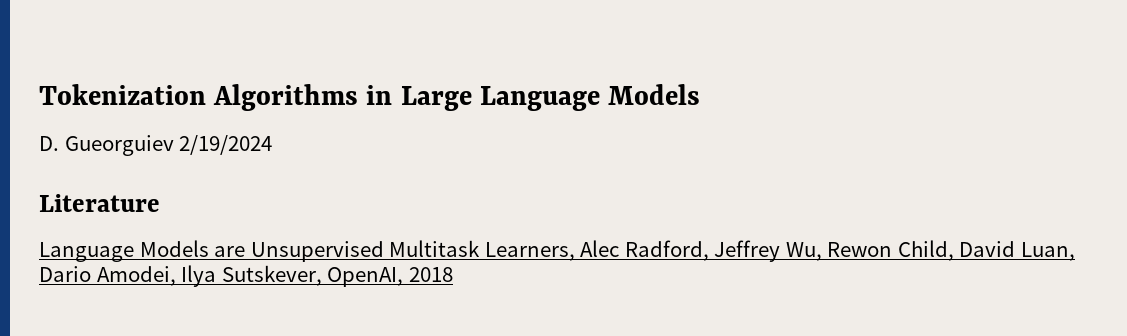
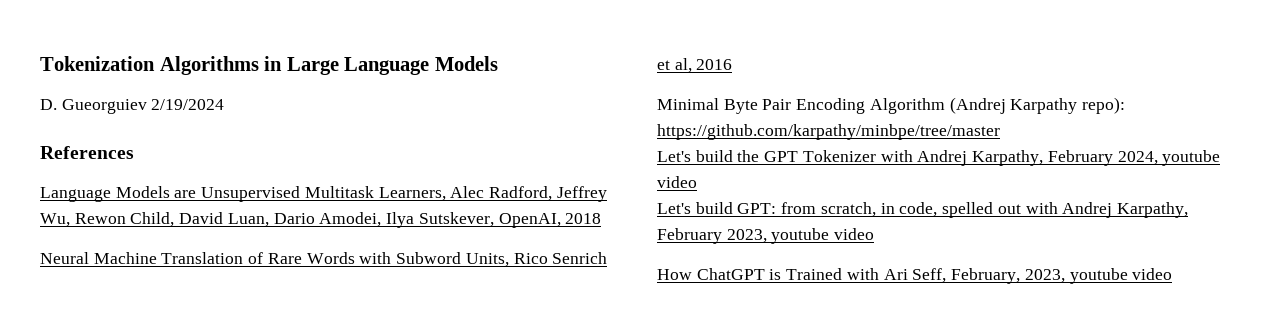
[39,194,160,212] Literature -> [40,146,134,159] References
(453, 274) none -> [40,252,608,267] [657,58,733,73] [657,97,1126,114] [657,124,1000,140] [657,150,1221,166] [657,176,697,188] [657,202,1188,218] [657,228,875,244] [657,268,1173,284] // Neural Machine Translation of Rare Words with Subword Units, Rico Senrich et al, 2016 // Minimal Byte Pair Encoding Algorithm (Andrej Karpathy repo): https://github.com/karpathy/minbpe/tree/master // Let's build the GPT Tokenizer with Andrej Karpathy, February 2024, youtube video // Let's build GPT: from scratch, in code, spelled out with Andrej Karpathy, February 2023, youtube video // How ChatGPT is Trained with Ari Seff, February, 2023, youtube video

